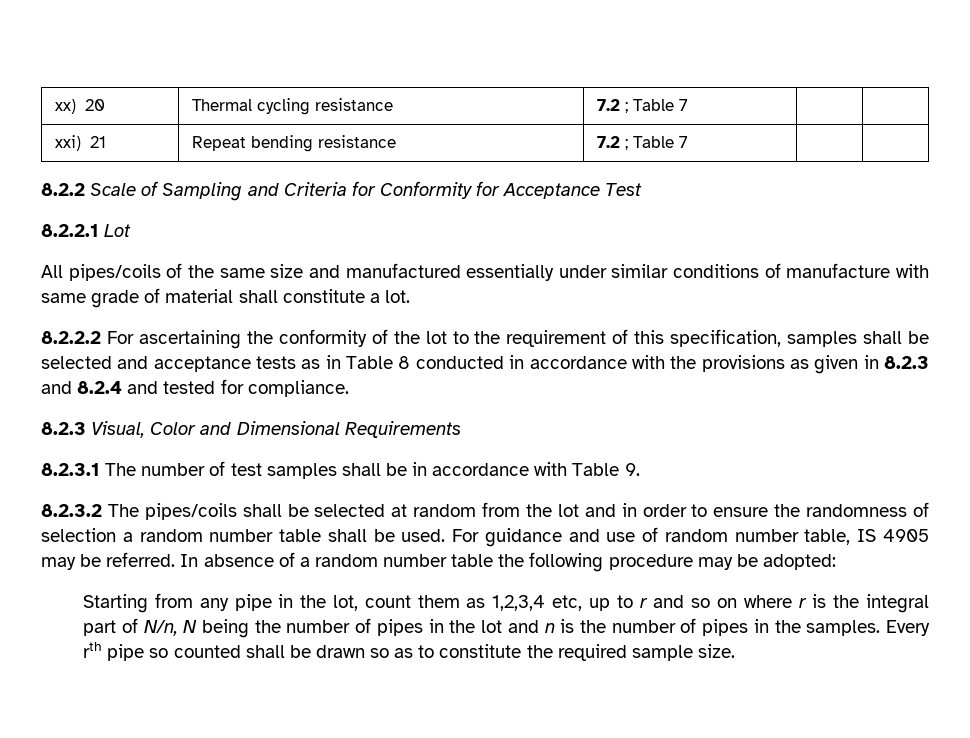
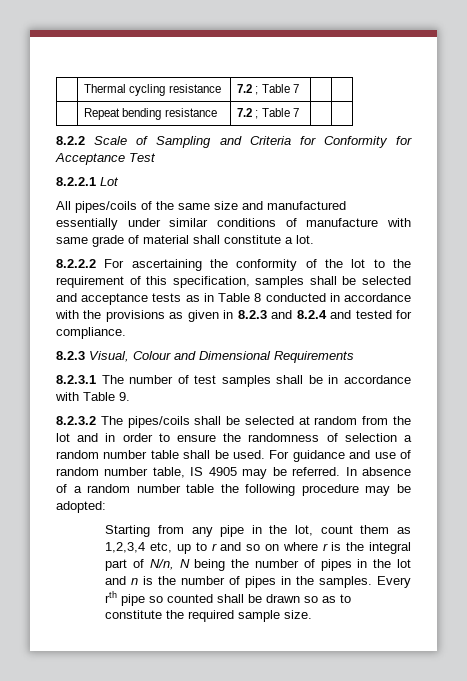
[55,99,105,114] xx) 20 -> (84, 88) none
[55,135,106,151] xxi) 21 -> (299, 88) none
[150,422,197,435] Color -> [133,351,171,360] Colour

